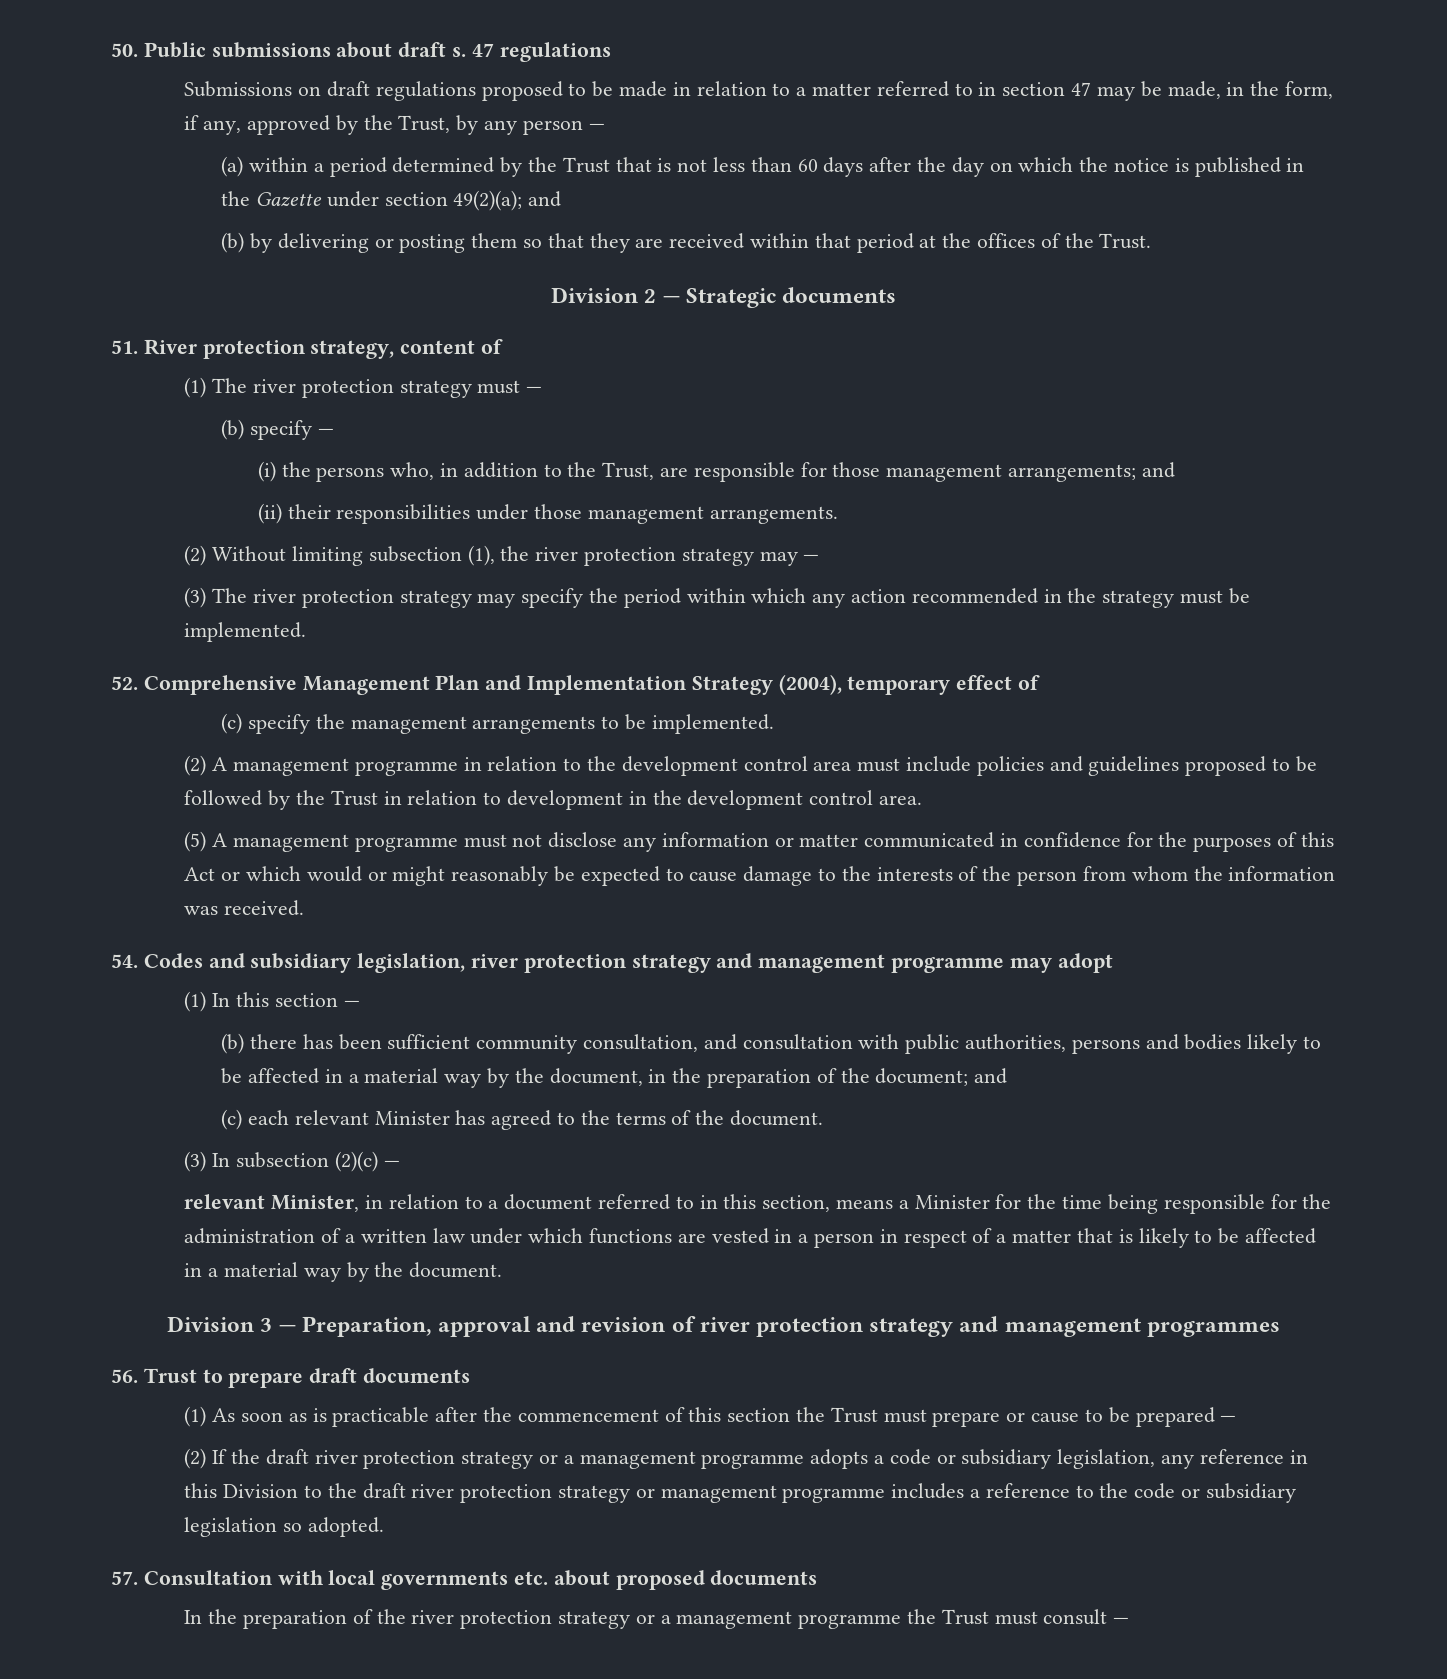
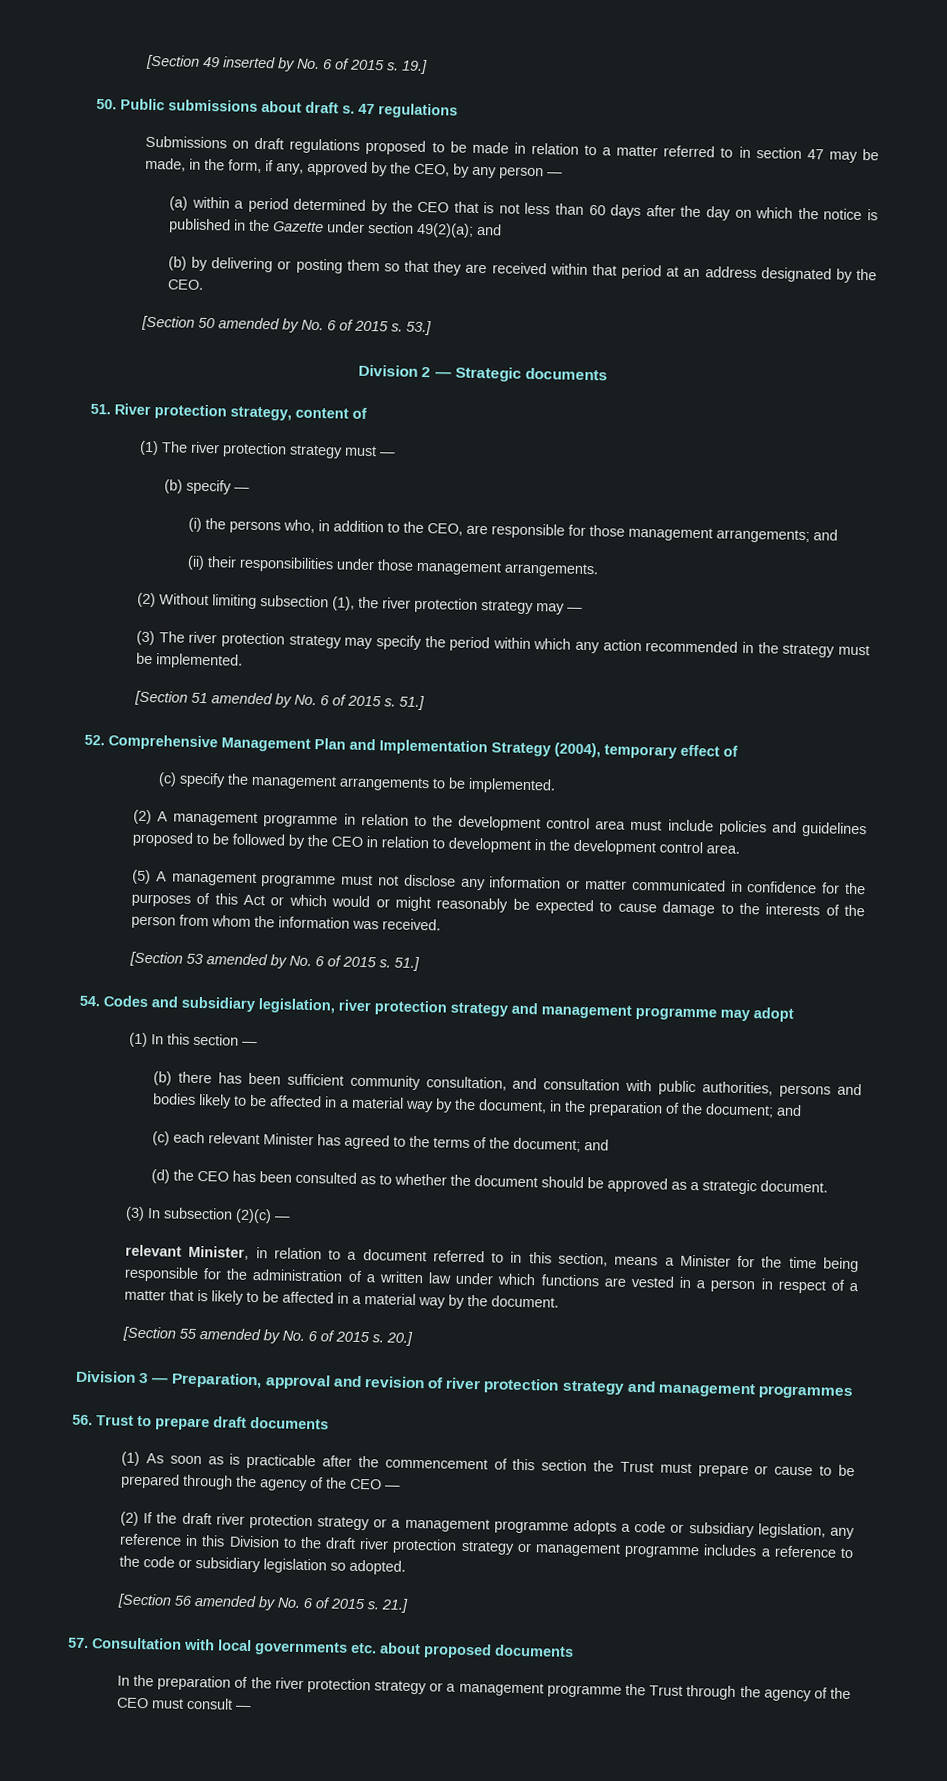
(111, 50) none -> [145,54,428,75] [Section 49 inserted by No. 6 of 2015 s. 19.] //
[398,115,451,133] Trust, -> [413,163,450,177] CEO,
[562,157,610,173] Trust -> [417,201,450,213] CEO
[942,233,1152,249] the offices of the Trust. -> [683,266,877,283] [166,279,204,290] [140,315,432,336] an address designated by the CEO. // [Section 50 amended by No. 6 of 2015 s. 53.]
[602,462,655,480] Trust, -> [426,523,463,536] CEO,
(307, 632) none -> [133,690,425,711] // [Section 51 amended by No. 6 of 2015 s. 51.]
[330,790,378,806] Trust -> [330,836,363,847] CEO
(305, 908) none -> [128,951,420,972] // [Section 53 amended by No. 6 of 2015 s. 51.]
(725, 1117) none -> [512,1137,609,1152] [150,1169,757,1195] document; and // (d) the CEO has been consulted as to whether the document should be approved as a strategic
(503, 1270) none -> [121,1326,413,1346] // [Section 55 amended by No. 6 of 2015 s. 20.]
(1215, 1417) none -> [181,1474,382,1492] through the agency of the CEO
(385, 1527) none -> [116,1593,409,1613] // [Section 56 amended by No. 6 of 2015 s. 21.]
(989, 1617) none -> [686,1685,851,1702] [115,1697,149,1709] through the agency of the CEO

